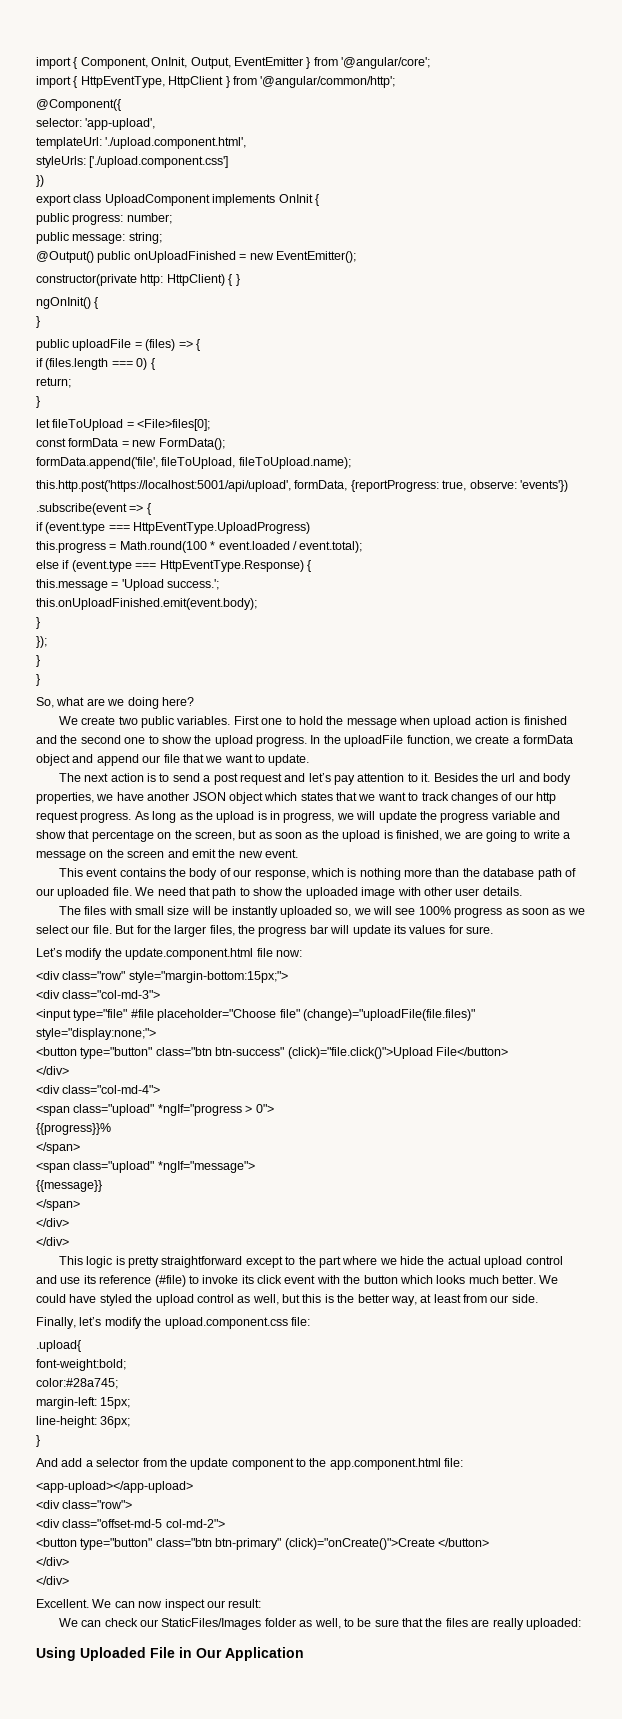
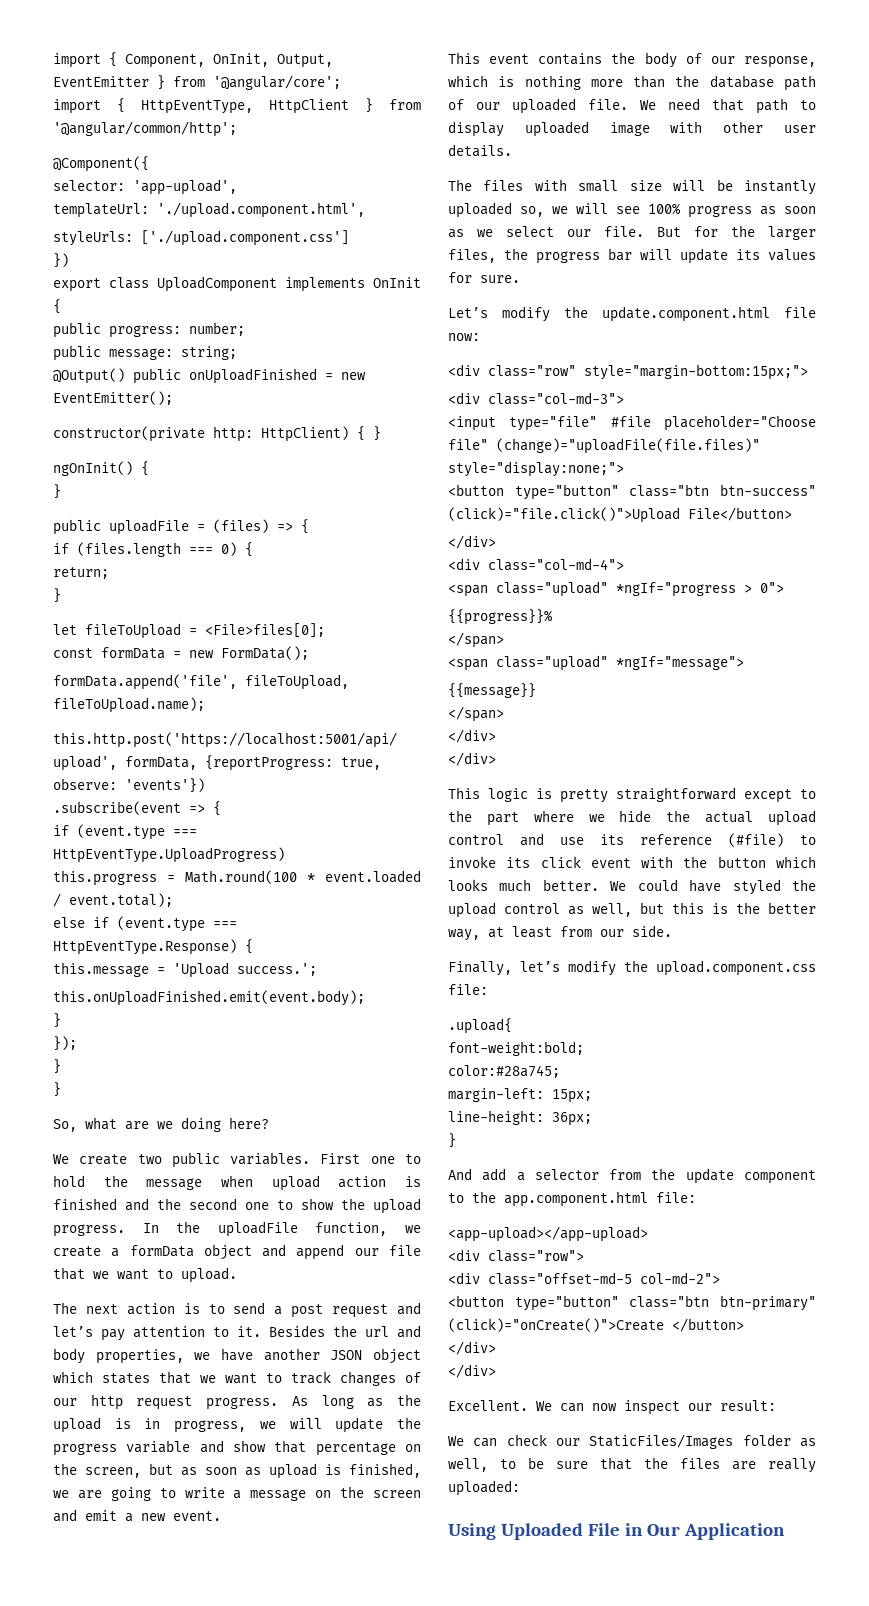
[268,754,310,766] update. -> [181,1267,237,1283] upload.
[321,830,339,839] the -> (261, 1471) none
[218,849,236,858] the -> [125,1513,133,1522] a
[253,887,303,896] show the -> [448,121,504,137] display

